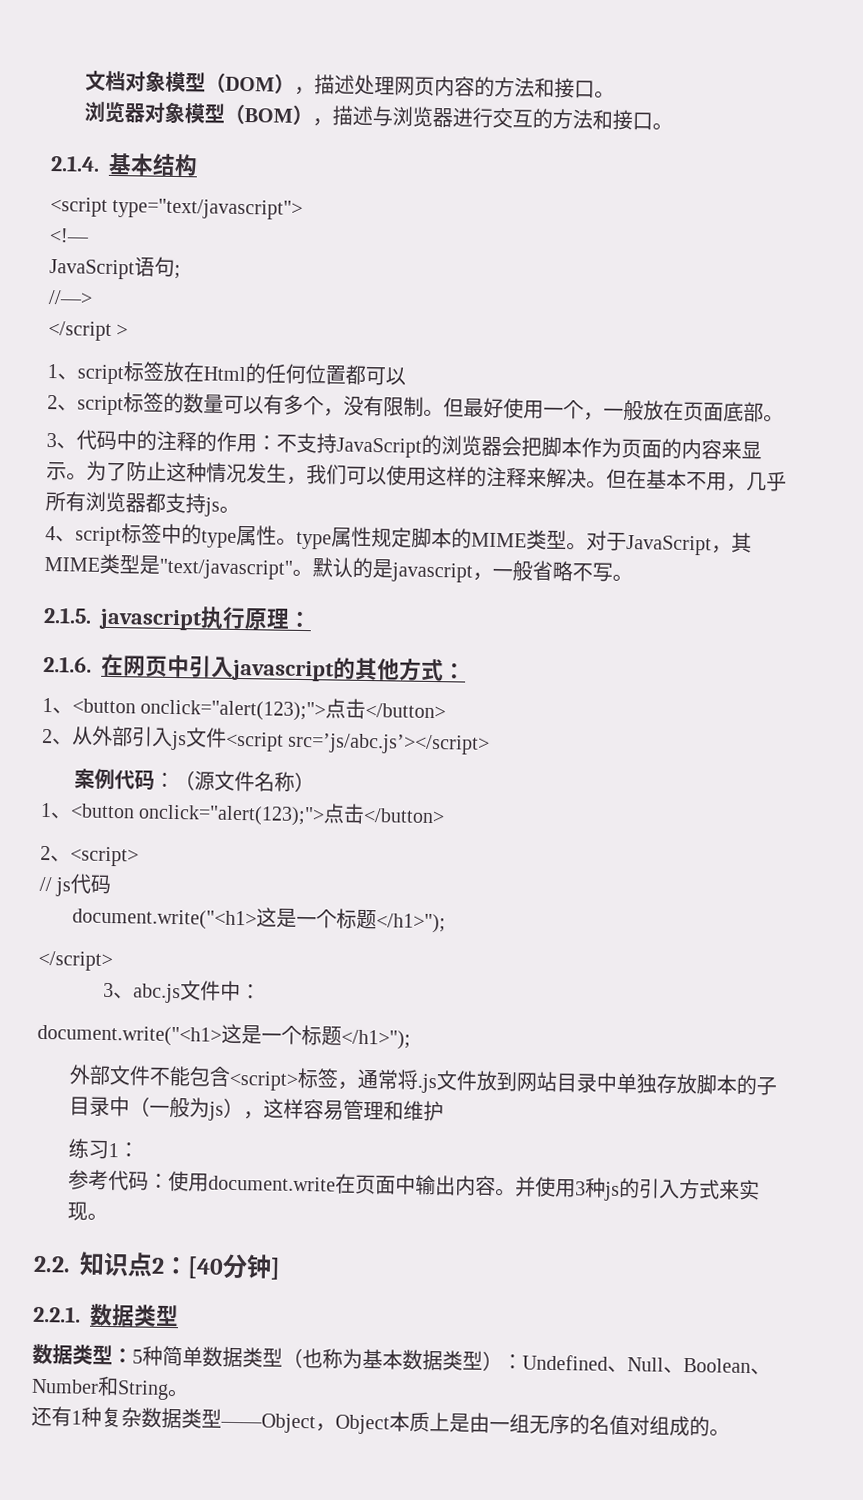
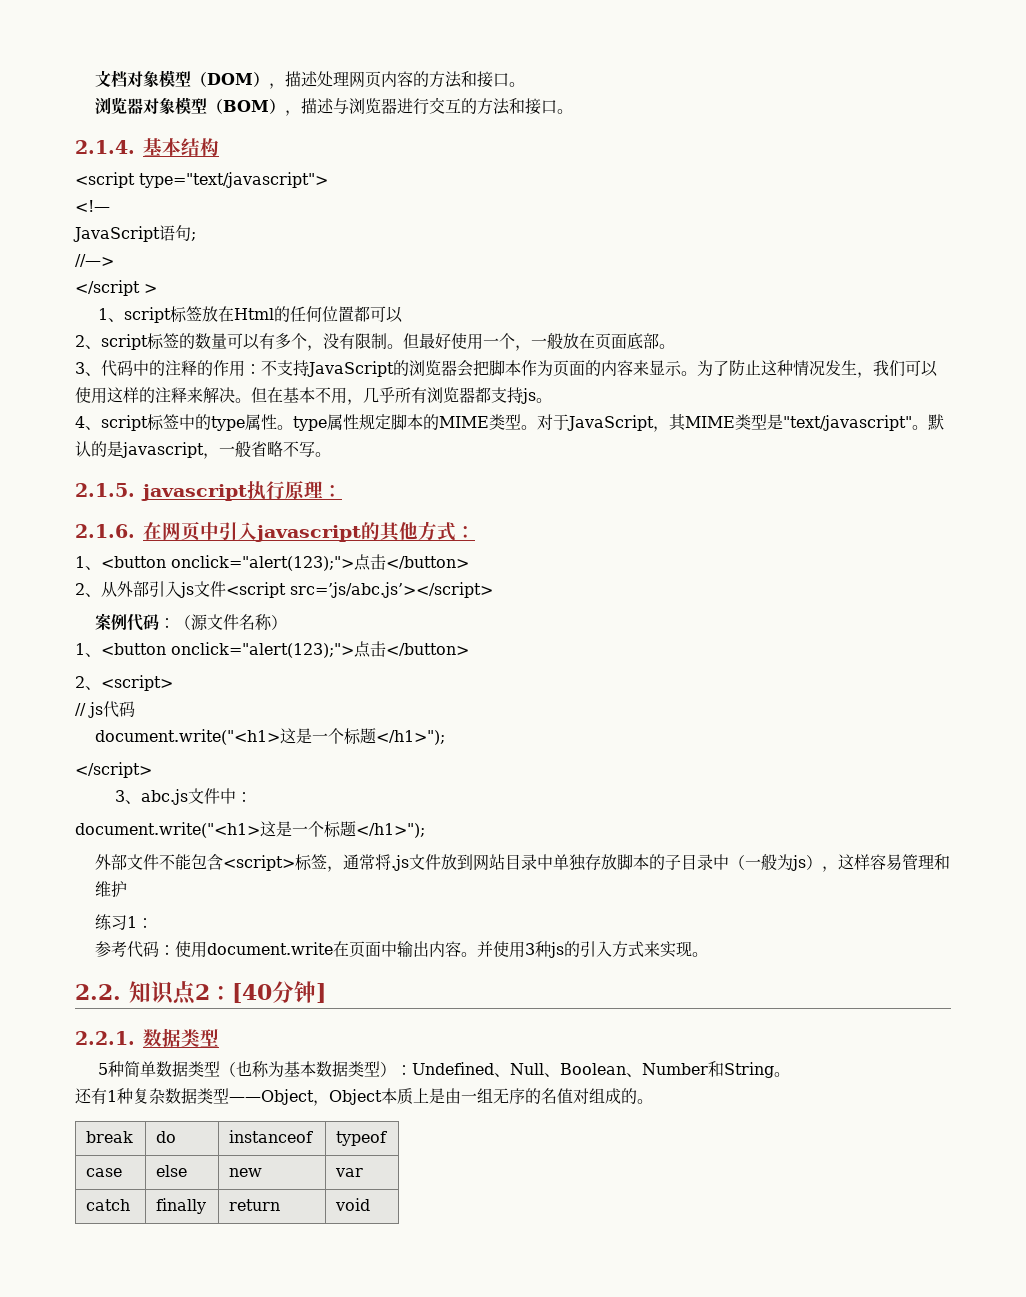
[32,1343,133,1366] 数据类型： -> (219, 1038) none
(730, 1432) none -> [86,1131,134,1143] [156,1131,177,1143] [229,1130,314,1143] [336,1131,388,1146] [86,1168,123,1177] [156,1165,188,1177] [229,1168,263,1177] [335,1168,364,1177] [86,1199,131,1211] [156,1198,207,1214] [229,1199,281,1211] [335,1198,371,1211] // break | do | instanceof | typeof // case | else | new | var // catch | finally | return | void

